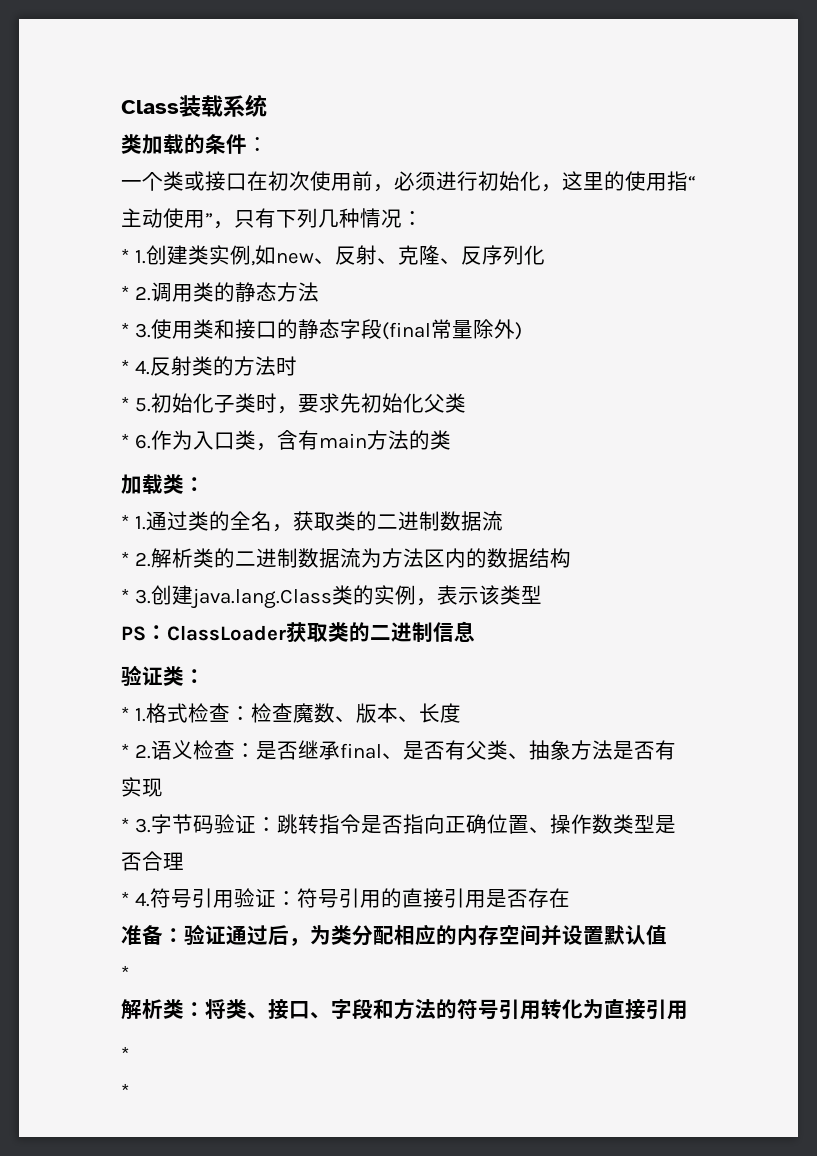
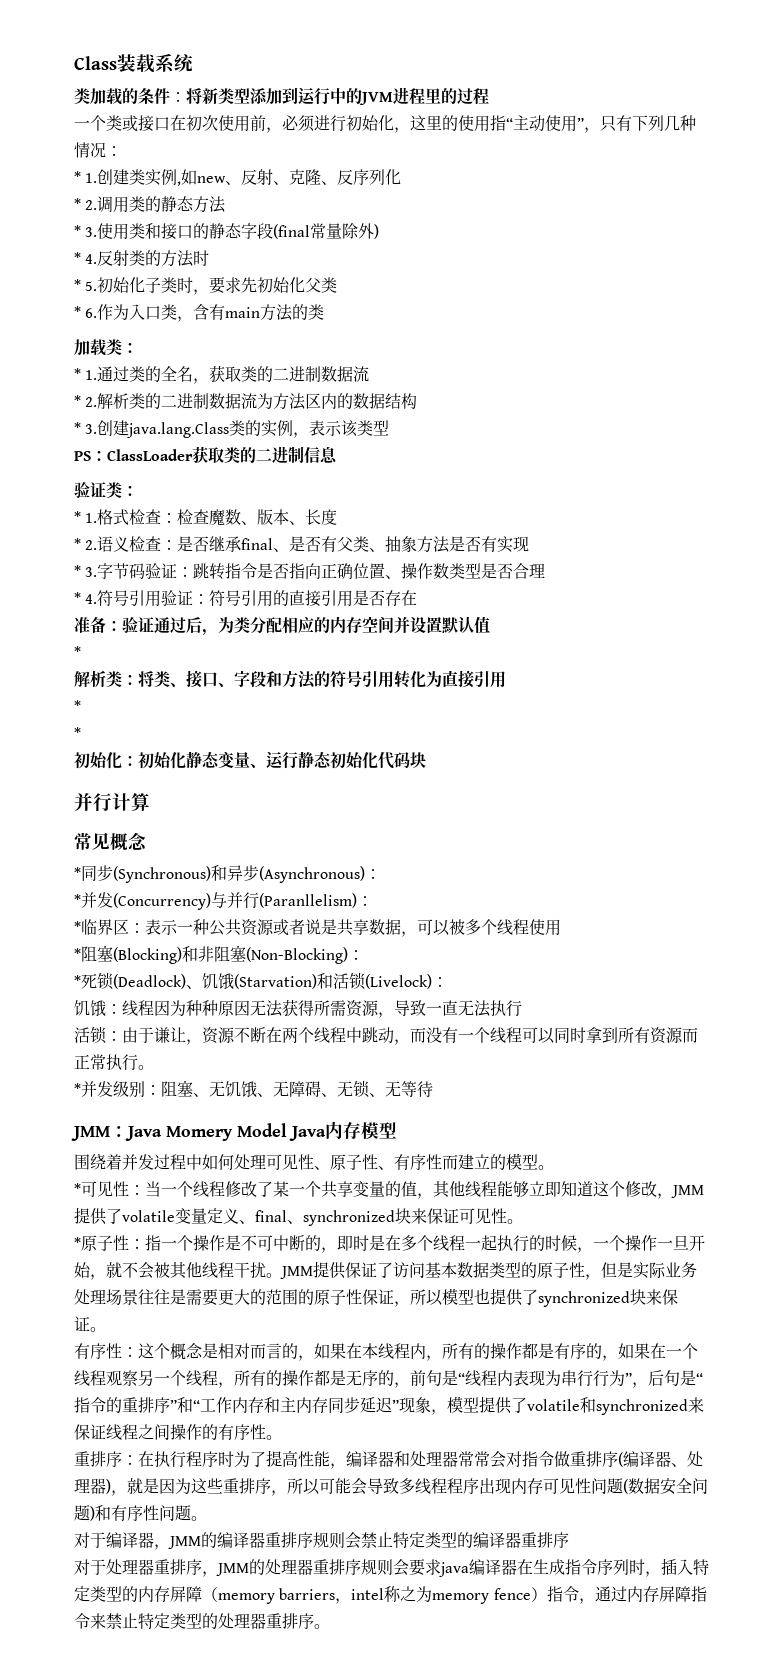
(268, 144) none -> [186,87,489,105] 将新类型添加到运行中的JVM进程里的过程
(129, 1090) none -> [74,751,426,769] [74,792,150,812] [74,832,147,851] [74,865,381,883] [74,892,373,910] [74,919,561,937] [74,945,364,964] [74,972,448,990] [74,999,522,1018] [74,1026,698,1045] [74,1054,154,1071] [74,1080,433,1098] [71,1121,397,1141] [74,1153,554,1170] [74,1181,704,1199] [74,1207,523,1226] [74,1235,705,1253] [74,1261,697,1280] [74,1288,678,1307] [74,1316,106,1332] [74,1343,698,1361] [74,1370,703,1388] [74,1396,704,1415] [74,1424,282,1440] [74,1450,703,1469] [74,1478,708,1496] [74,1505,207,1521] [74,1532,569,1550] [74,1558,709,1577] [74,1586,707,1604] [74,1613,330,1630] // 初始化：初始化静态变量、运行静态初始化代码块 // 并行计算 // 常见概念 // *同步(Synchronous)和异步(Asynchronous)： // *并发(Concurrency)与并行(Paranllelism)： // *临界区：表示一种公共资源或者说是共享数据，可以被多个线程使用 // *阻塞(Blocking)和非阻塞(Non-Blocking)： // *死锁(Deadlock)、饥饿(Starvation)和活锁(Livelock)： // 饥饿：线程因为种种原因无法获得所需资源，导致一直无法执行 // 活锁：由于谦让，资源不断在两个线程中跳动，而没有一个线程可以同时拿到所有资源而正常执行。 // *并发级别：阻塞、无饥饿、无障碍、无锁、无等待 // JMM：Java Momery Model Java内存模型 // 围绕着并发过程中如何处理可见性、原子性、有序性而建立的模型。 // *可见性：当一个线程修改了某一个共享变量的值，其他线程能够立即知道这个修改，JMM提供了volatile变量定义、final、synchronized块来保证可见性。 // *原子性：指一个操作是不可中断的，即时是在多个线程一起执行的时候，一个操作一旦开始，就不会被其他线程干扰。JMM提供保证了访问基本数据类型的原子性，但是实际业务处理场景往往是需要更大的范围的原子性保证，所以模型也提供了synchronized块来保证。 // 有序性：这个概念是相对而言的，如果在本线程内，所有的操作都是有序的，如果在一个线程观察另一个线程，所有的操作都是无序的，前句是“线程内表现为串行行为”，后句是“指令的重排序”和“工作内存和主内存同步延迟”现象，模型提供了volatile和synchronized来保证线程之间操作的有序性。 // 重排序：在执行程序时为了提高性能，编译器和处理器常常会对指令做重排序(编译器、处理器)，就是因为这些重排序，所以可能会导致多线程程序出现内存可见性问题(数据安全问题)和有序性问题。 // 对于编译器，JMM的编译器重排序规则会禁止特定类型的编译器重排序 // 对于处理器重排序，JMM的处理器重排序规则会要求java编译器在生成指令序列时，插入特定类型的内存屏障（memory barriers，intel称之为memory fence）指令，通过内存屏障指令来禁止特定类型的处理器重排序。

